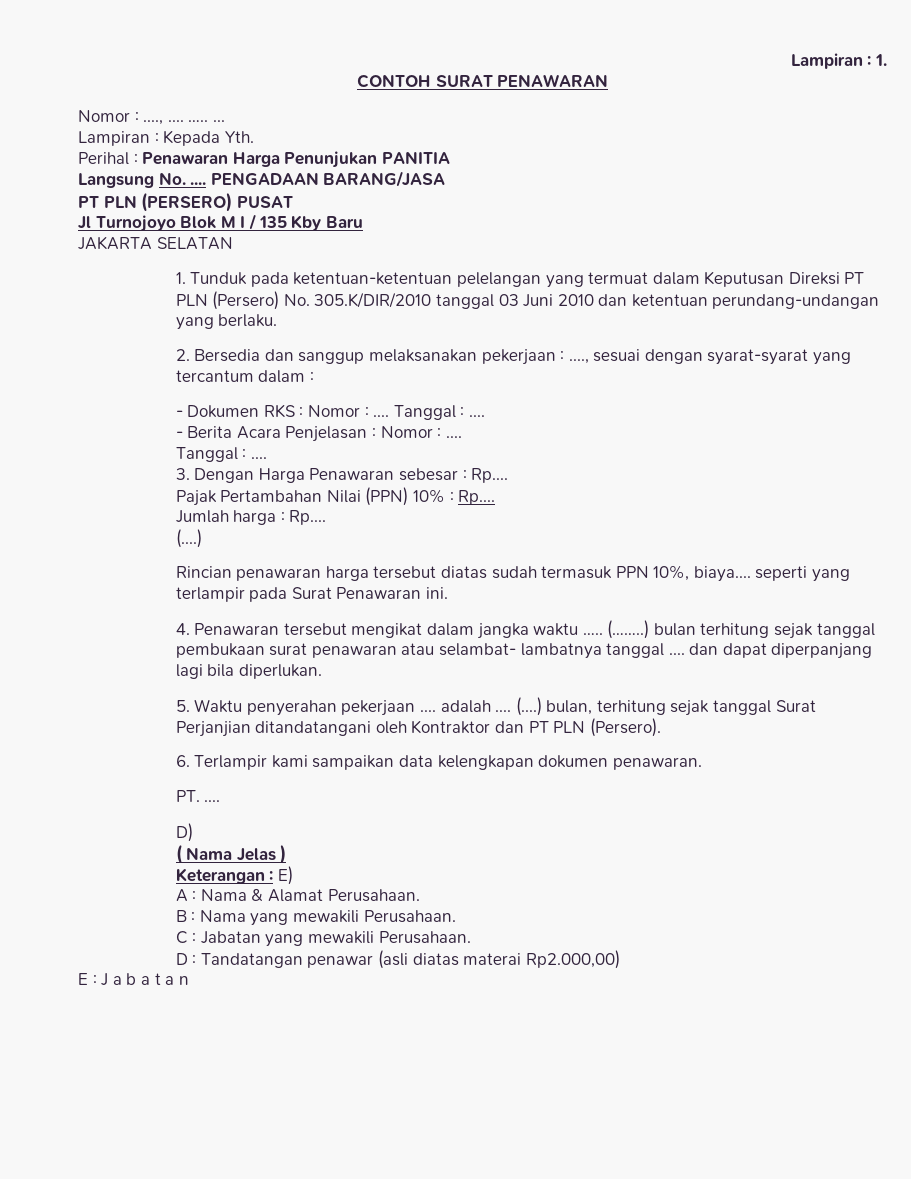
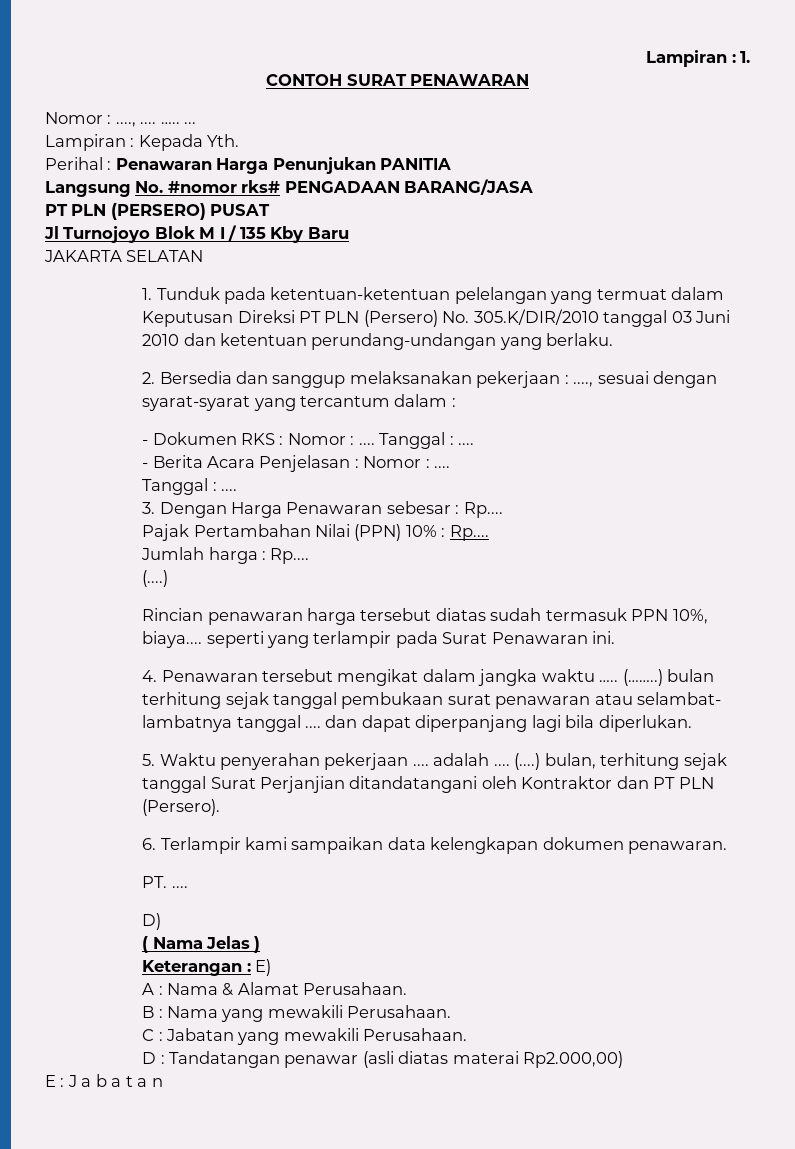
[190,182,207,185] .... -> [167,180,281,193] #nomor rks#

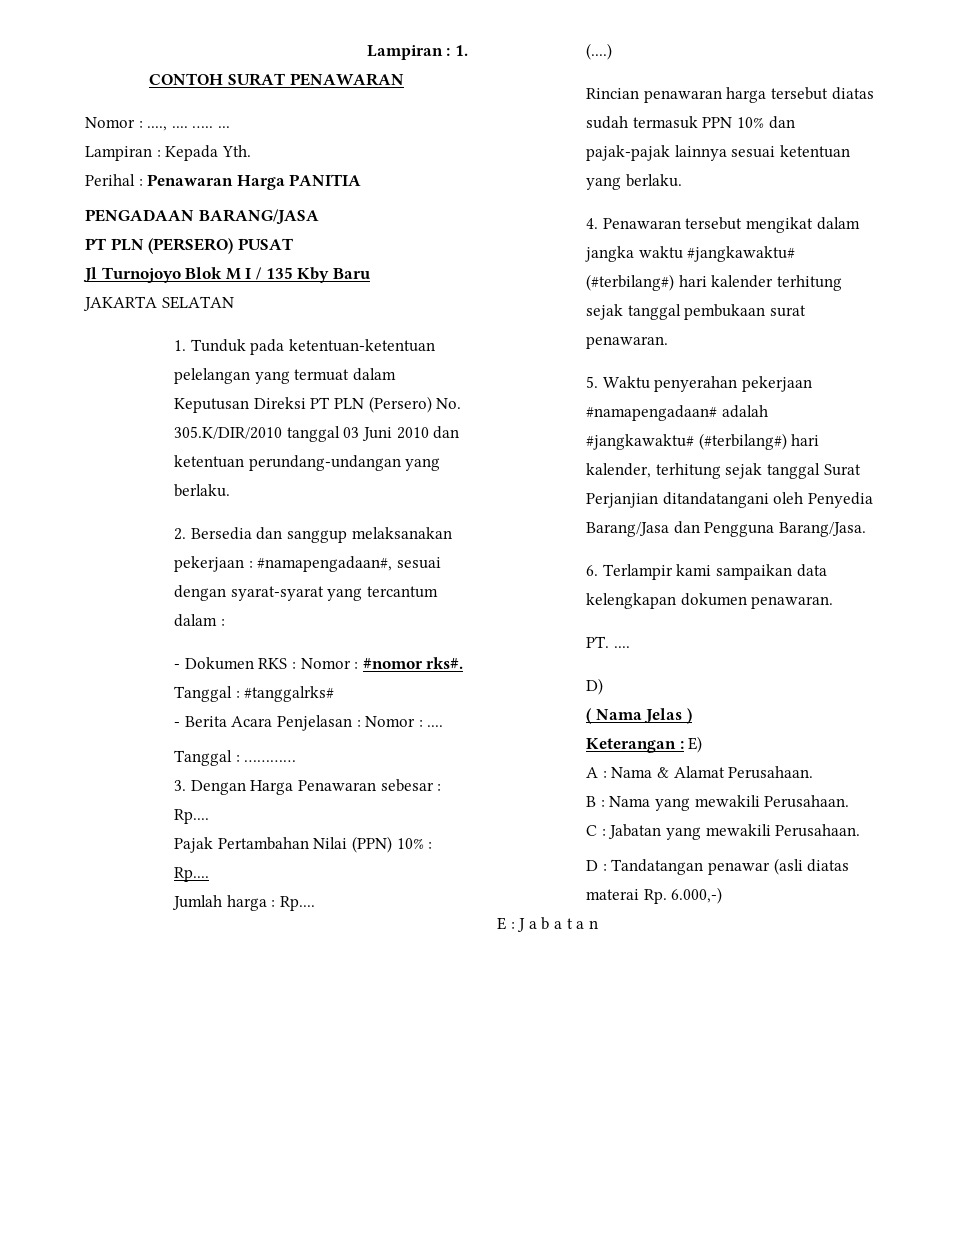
[272,157,376,174] Penunjukan -> (285, 182) none
[45,180,281,197] Langsung No. #nomor rks# -> (362, 180) none
[573,382,594,387] ...., -> [257,556,393,572] #namapengadaan#,
[358,432,475,449] .... Tanggal : .... -> [362,657,464,669] [174,686,335,702] #nomor rks#. Tanggal : #tanggalrks#
[221,489,238,491] .... -> [244,760,297,762] …………
[672,609,708,624] [142,631,616,648] 10%, biaya.... seperti yang terlampir pada Surat Penawaran ini. -> [736,116,795,129] [586,145,850,161] [586,174,682,190] 10% dan pajak-pajak lainnya sesuai ketentuan yang berlaku.
[599,669,715,686] ….. (……..) bulan -> [687,246,796,262] [586,274,774,291] #jangkawaktu# (#terbilang#) hari kalender
[495,692,722,709] [142,715,692,732] [142,753,596,770] penawaran atau selambat- lambatnya tanggal .... dan dapat diperpanjang lagi bila diperlukan. // 5. Waktu penyerahan pekerjaan .... adalah .... (....) bulan, -> [586,336,669,349] [586,376,812,392] [586,405,768,421] [586,433,820,450] [586,463,652,478] penawaran. // 5. Waktu penyerahan pekerjaan #namapengadaan# adalah #jangkawaktu# (#terbilang#) hari kalender,
[521,776,714,789] [142,799,221,816] Kontraktor dan PT PLN (Persero). -> [807,492,873,508] [586,521,866,537] Penyedia Barang/Jasa dan Pengguna Barang/Jasa.
[523,1051,624,1068] Rp2.000,00) -> [643,887,723,904] Rp. 6.000,-)

